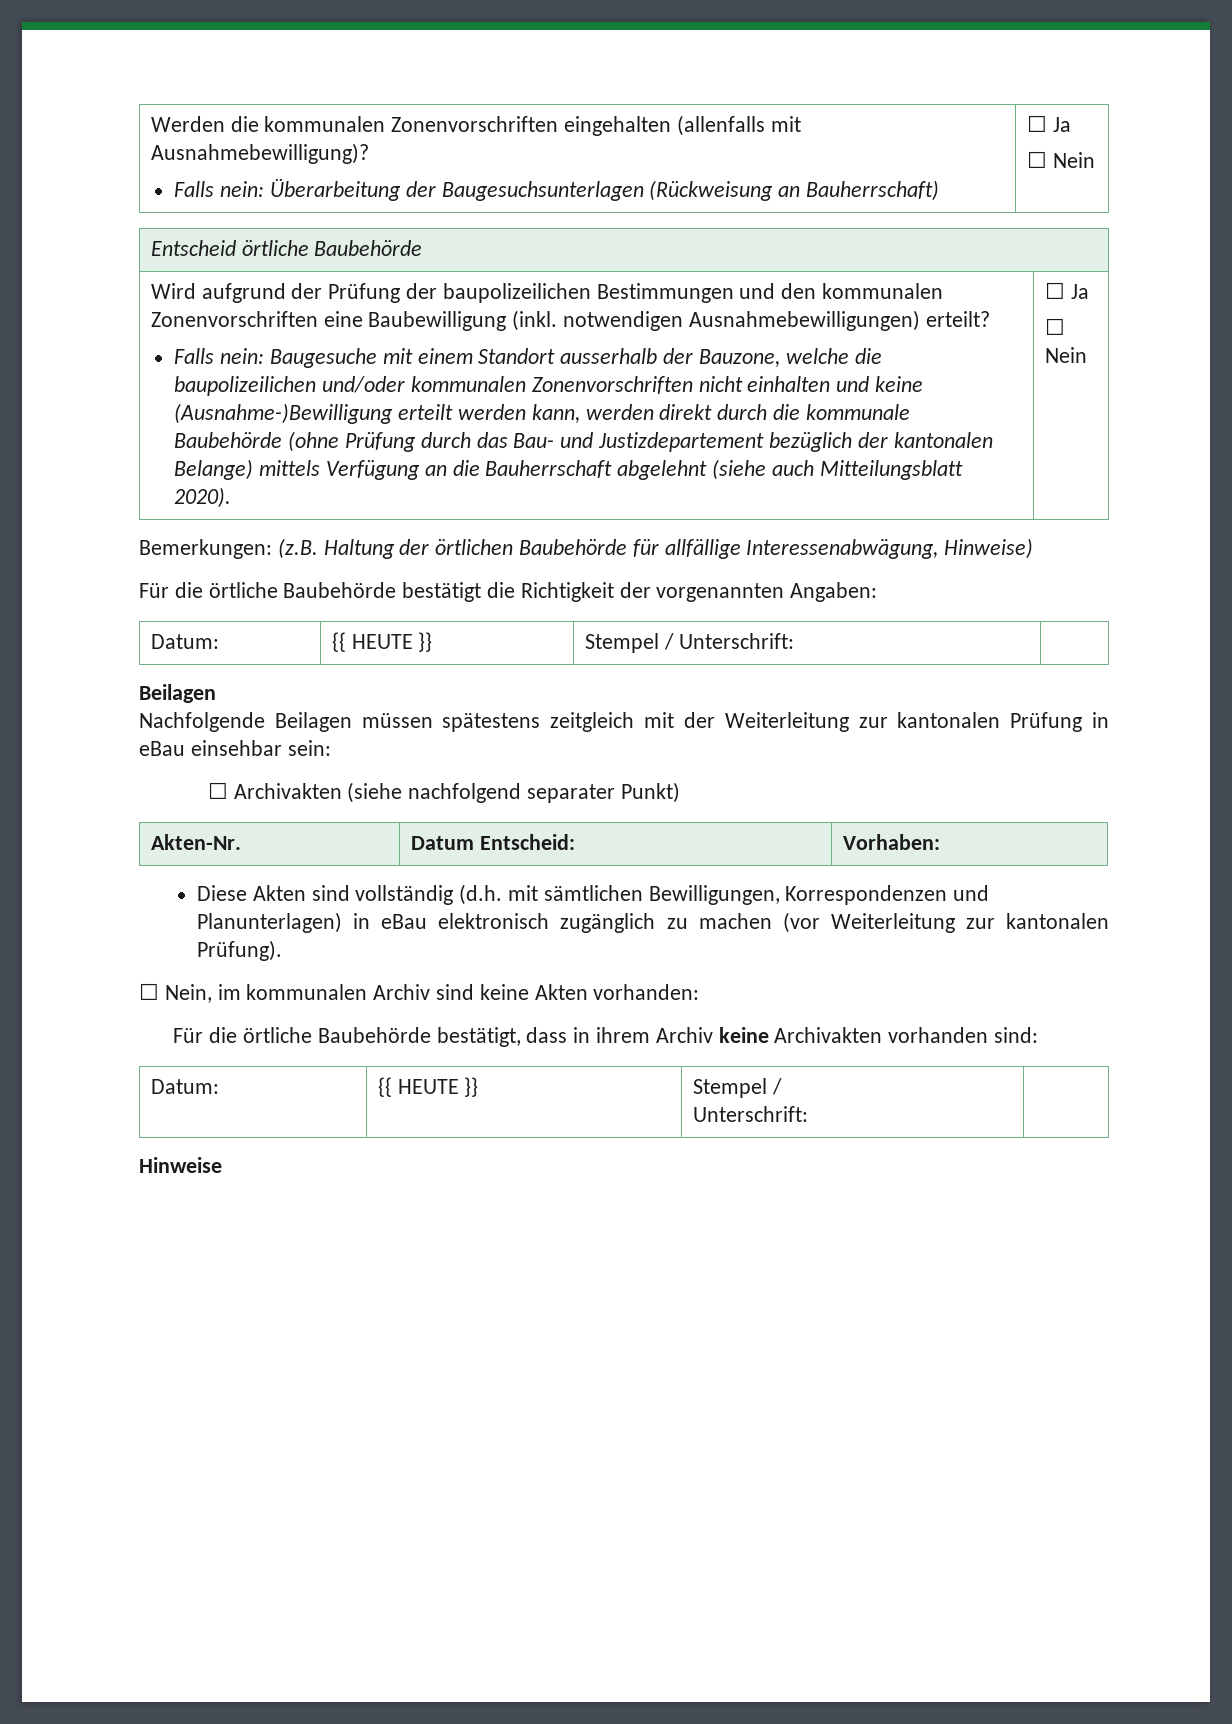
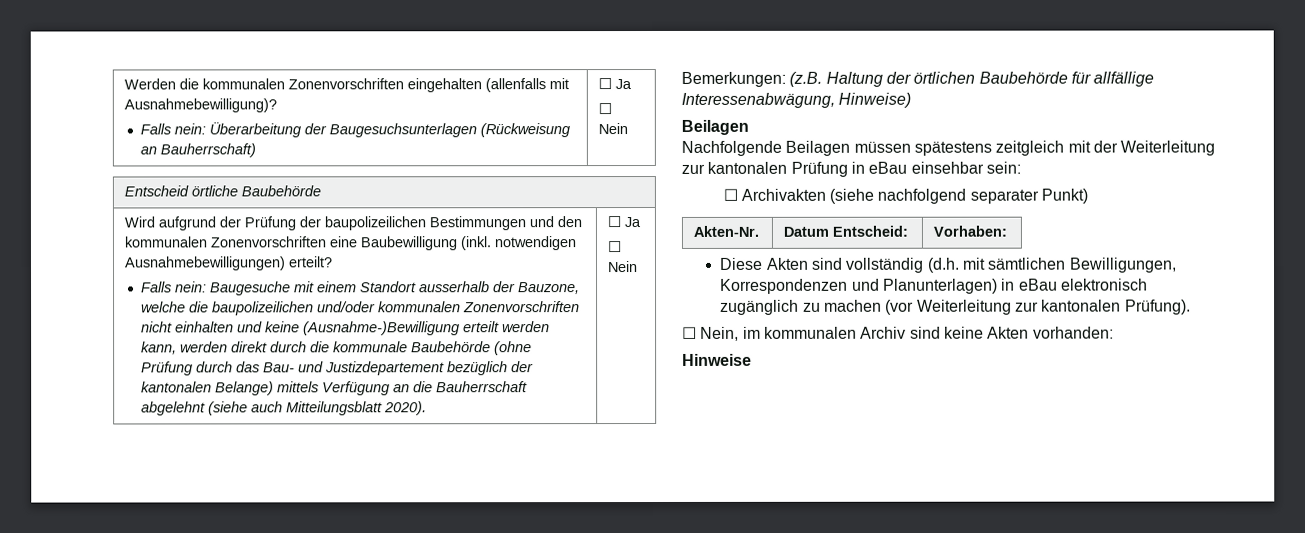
[139,582,878,602] [150,634,219,649] [331,632,433,652] [584,633,795,653] // Für die örtliche Baubehörde bestätigt die Richtigkeit der vorgenannten Angaben: // Datum: | {{ HEUTE }} | Stempel / Unterschrift: | -> (912, 100) none
[173,1027,1039,1047] [150,1079,219,1094] [377,1077,479,1097] [692,1078,782,1098] [692,1106,808,1122] // Für die örtliche Baubehörde bestätigt, dass in ihrem Archiv keine Archivakten vorhanden sind: // Datum: | {{ HEUTE }} | Stempel / // Unterschrift: | -> (1114, 332) none

